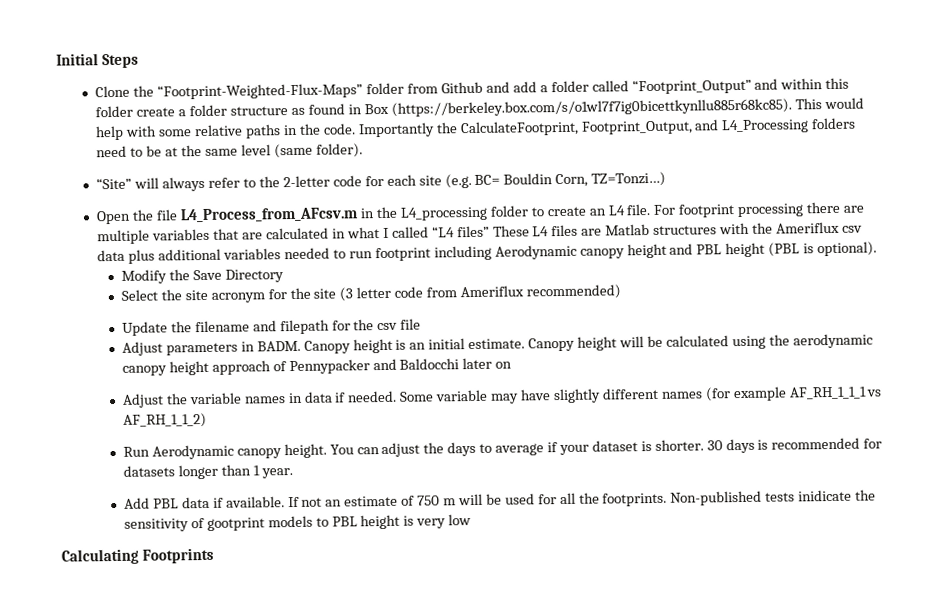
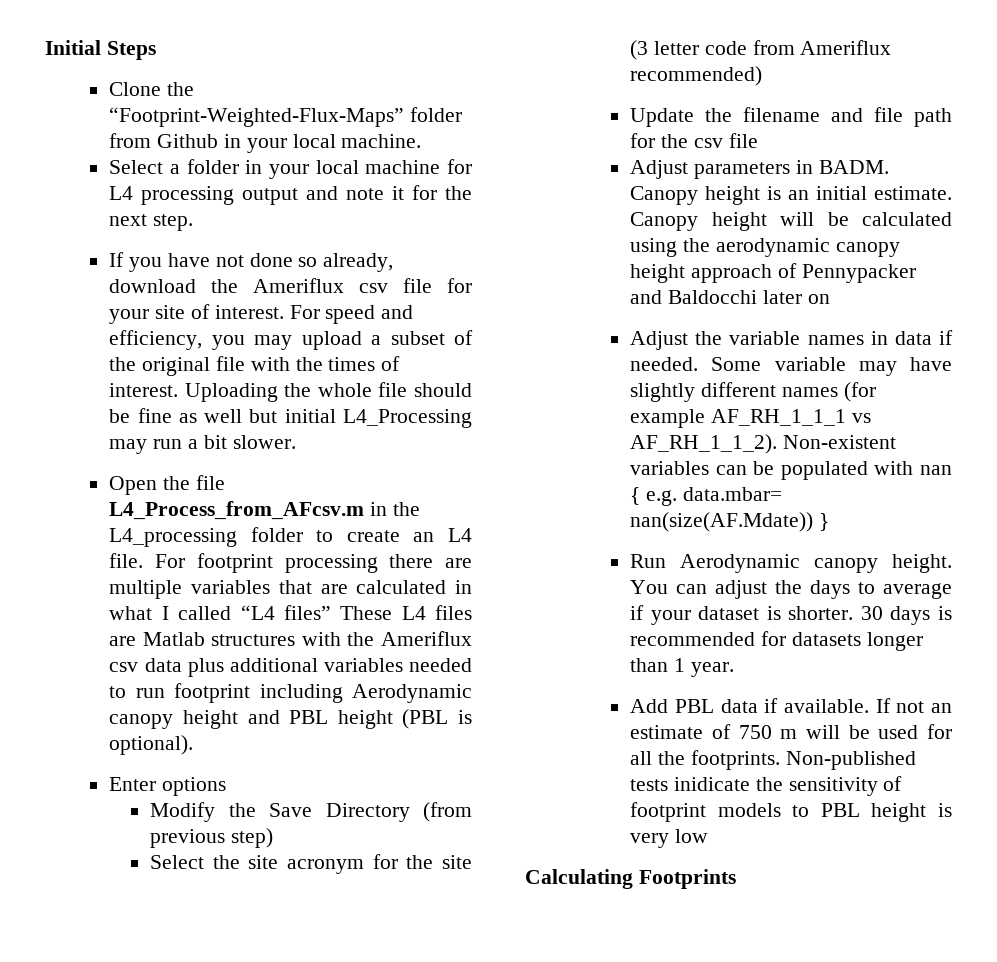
[485,77,850,95] [95,97,864,118] [95,117,857,141] [96,143,363,159] [96,171,667,192] and add a folder called “Footprint_Output” and within this folder create a folder structure as found in Box (https://berkeley.box.com/s/o1wl7f7ig0bicettkynllu885r68kc85). This would help with some relative paths in the code. Importantly the CalculateFootprint, Footprint_Output, and L4_Processing folders need to be at the same level (same folder). // “Site” will always refer to the 2-letter code for each site (e.g. BC= Bouldin Corn, TZ=Tonzi…) -> [224,134,422,153] [109,159,473,179] [109,185,473,205] [109,214,194,231] [109,252,394,272] [109,278,472,293] [109,304,414,324] [109,330,473,350] [109,356,401,376] [109,382,473,402] [109,408,473,428] [109,435,296,454] in your local machine. // Select a folder in your local machine for L4 processing output and note it for the next step. // If you have not done so already, download the Ameriflux csv file for your site of interest. For speed and efficiency, you may upload a subset of the original file with the times of interest. Uploading the whole file should be fine as well but initial L4_Processing may run a bit slower.
(878, 249) none -> [109,777,227,796] // Enter options
(284, 276) none -> [423,802,472,822] [150,828,274,848] (from previous step)
[279,319,330,335] filepath -> [874,107,952,127] file path
[122,412,207,428] AF_RH_1_1_2) -> [630,434,897,454] [630,461,952,480] [630,487,782,506] [630,512,830,532] AF_RH_1_1_2). Non-existent variables can be populated with nan { e.g. data.mbar= nan(size(AF.Mdate)) }
[206,517,265,531] gootprint -> [630,802,707,822] footprint

